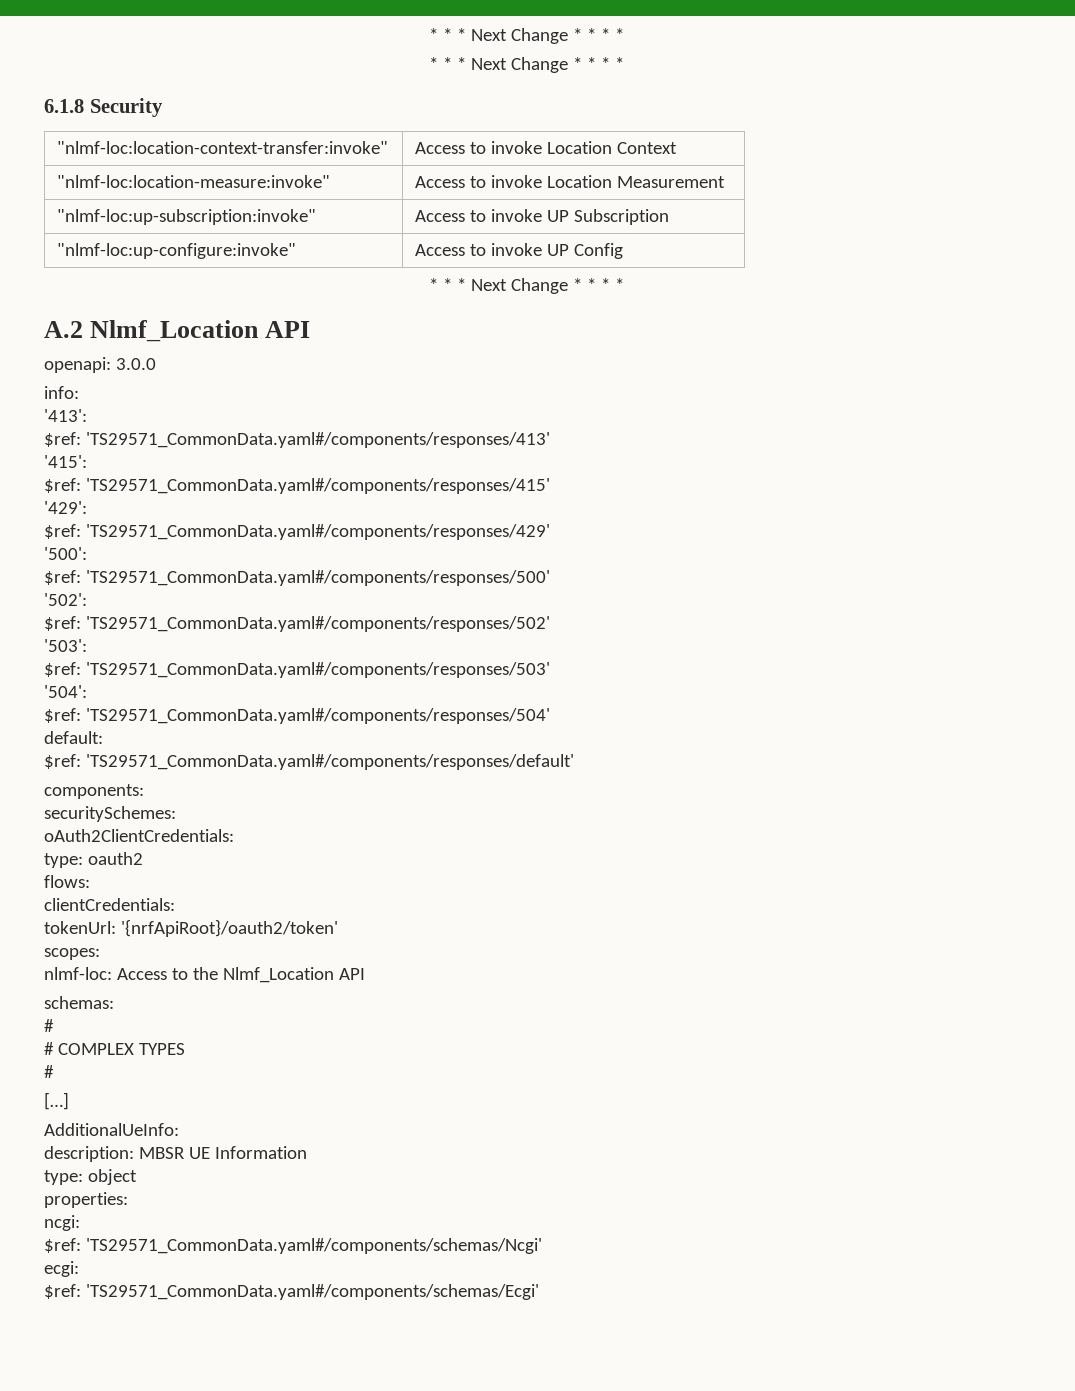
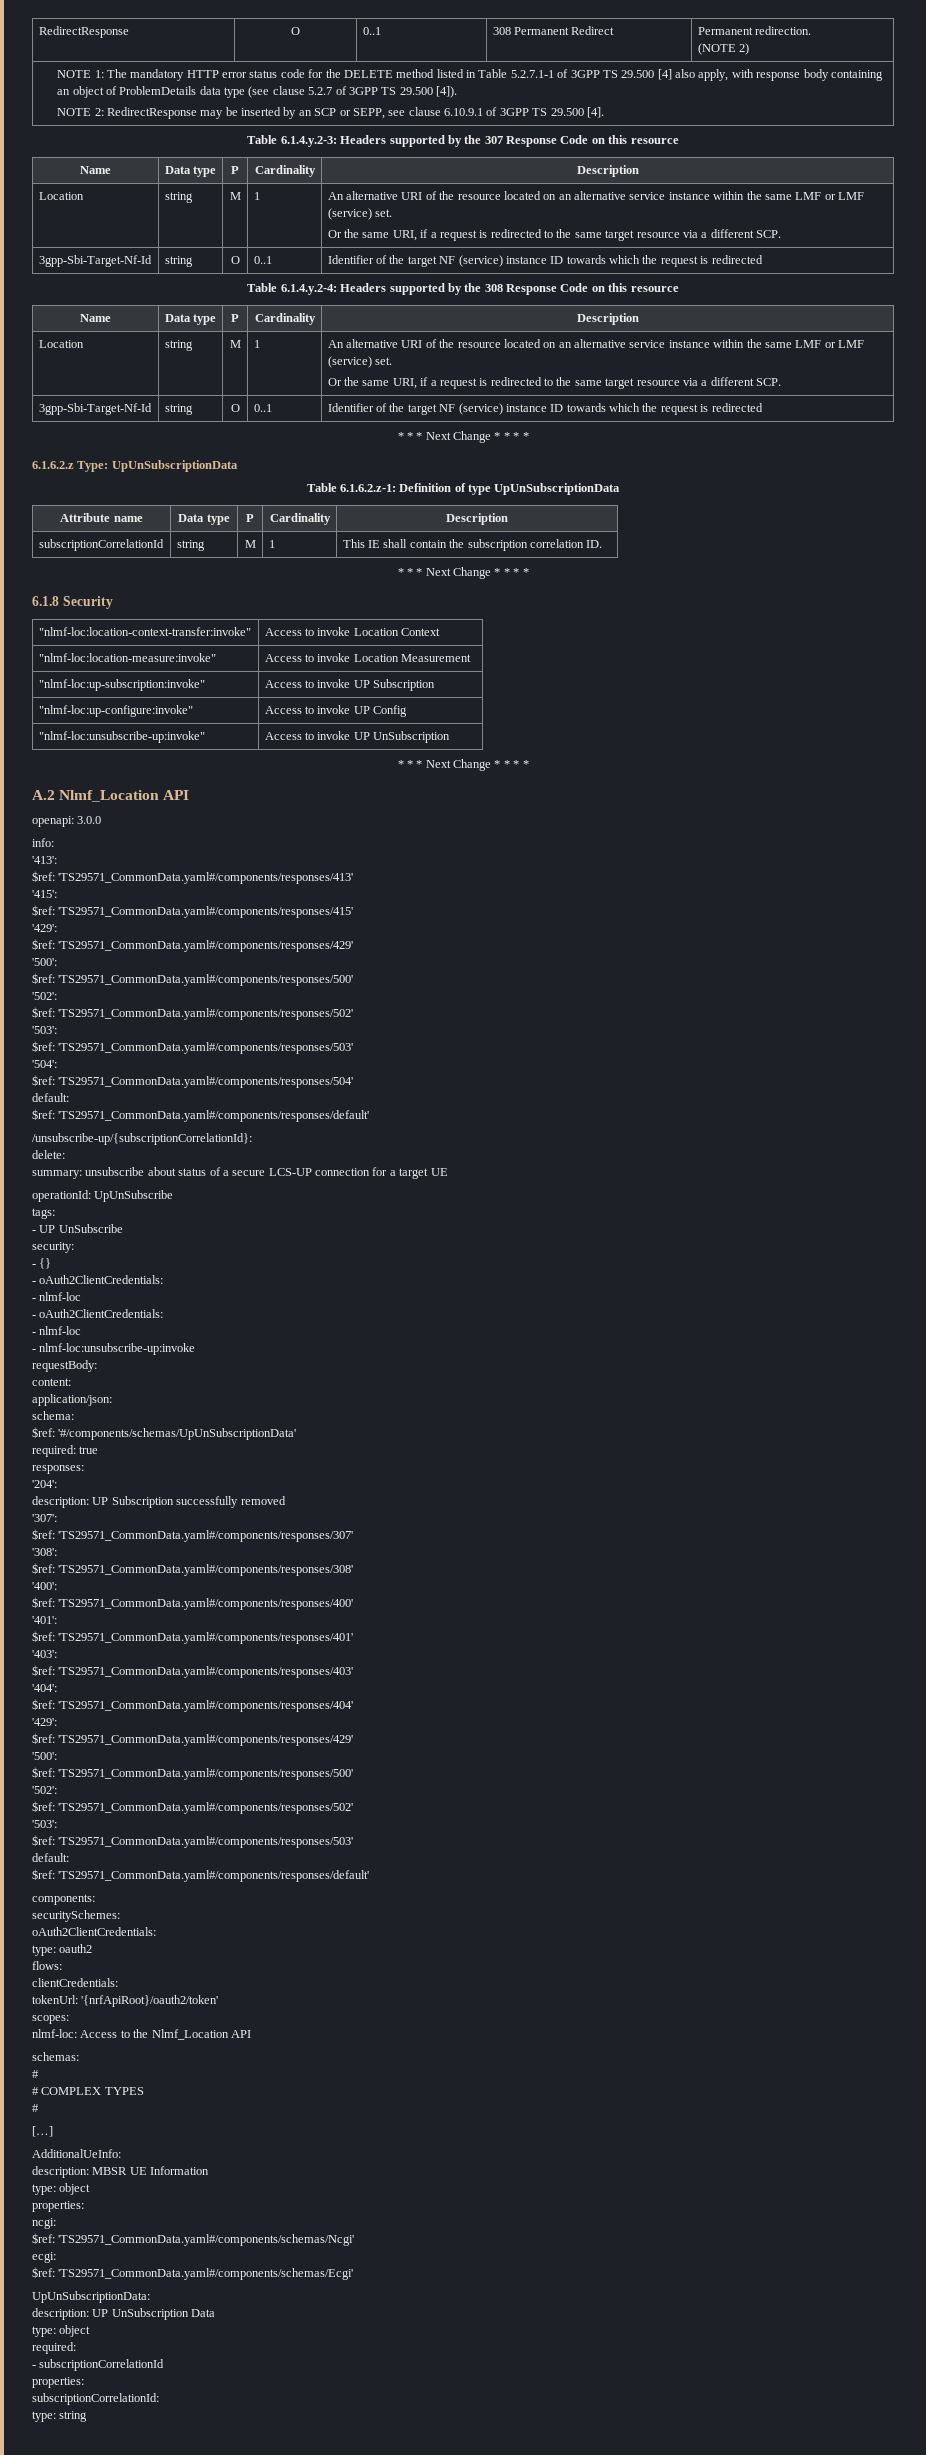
[429,28,624,44] * * * Next Change * * * * -> [38,26,129,38] [291,27,300,35] [362,27,381,35] [492,26,615,35] [697,26,812,35] [697,43,750,55] [57,69,883,81] [57,86,458,98] [57,107,604,119] [247,135,679,147] [80,166,111,174] [164,166,217,177] [231,166,239,174] [254,165,316,177] [576,165,639,177] [38,192,84,200] [164,192,193,203] [229,192,241,200] [253,192,260,200] [327,191,865,200] [327,208,393,220] [327,229,782,241] [38,255,152,267] [164,256,193,267] [230,256,240,264] [253,256,272,264] [327,255,763,267] [247,283,679,295] [80,314,111,322] [164,314,217,325] [231,314,239,322] [254,313,316,325] [576,313,639,325] [38,340,84,348] [164,340,193,351] [229,340,241,348] [253,340,260,348] [327,339,865,348] [327,356,393,368] [327,377,782,389] [38,403,152,415] [164,404,193,415] [230,404,240,412] [253,404,272,412] [327,403,763,415] [397,431,529,443] [32,460,238,472] [306,483,621,495] [60,513,143,522] [178,514,230,525] [246,514,254,522] [269,513,331,525] [446,513,508,525] [38,539,164,551] [176,540,205,551] [244,540,256,548] [268,540,275,548] [342,539,603,551] RedirectResponse | O | 0..1 | 308 Permanent Redirect | Permanent redirection. // (NOTE 2) // NOTE 1: The mandatory HTTP error status code for the DELETE method listed in Table 5.2.7.1-1 of 3GPP TS 29.500 [4] also apply, with response body containing an object of ProblemDetails data type (see clause 5.2.7 of 3GPP TS 29.500 [4]). // NOTE 2: RedirectResponse may be inserted by an SCP or SEPP, see clause 6.10.9.1 of 3GPP TS 29.500 [4]. // Table 6.1.4.y.2-3: Headers supported by the 307 Response Code on this resource // Name | Data type | P | Cardinality | Description // Location | string | M | 1 | An alternative URI of the resource located on an alternative service instance within the same LMF or LMF (service) set. // Or the same URI, if a request is redirected to the same target resource via a different SCP. // 3gpp-Sbi-Target-Nf-Id | string | O | 0..1 | Identifier of the target NF (service) instance ID towards which the request is redirected // Table 6.1.4.y.2-4: Headers supported by the 308 Response Code on this resource // Name | Data type | P | Cardinality | Description // Location | string | M | 1 | An alternative URI of the resource located on an alternative service instance within the same LMF or LMF (service) set. // Or the same URI, if a request is redirected to the same target resource via a different SCP. // 3gpp-Sbi-Target-Nf-Id | string | O | 0..1 | Identifier of the target NF (service) instance ID towards which the request is redirected // * * * Next Change * * * * // 6.1.6.2.z Type: UpUnSubscriptionData // Table 6.1.6.2.z-1: Definition of type UpUnSubscriptionData // Attribute name | Data type | P | Cardinality | Description // subscriptionCorrelationId | string | M | 1 | This IE shall contain the subscription correlation ID.
(624, 251) none -> [38,731,205,743] [264,731,451,743] // "nlmf-loc:unsubscribe-up:invoke" | Access to invoke UP UnSubscription
(574, 762) none -> [32,1133,252,1145] [32,1150,65,1159] [32,1167,448,1179] [32,1190,174,1202] [32,1208,55,1219] [32,1224,123,1233] [32,1242,74,1253] [32,1258,52,1269] [32,1275,164,1284] [32,1292,82,1301] [32,1309,164,1318] [32,1326,82,1335] [32,1343,196,1355] [32,1360,97,1372] [32,1378,71,1386] [32,1394,112,1406] [32,1411,74,1420] [32,1427,297,1440] [32,1445,99,1457] [32,1465,84,1474] [32,1480,57,1488] [32,1496,286,1508] [32,1514,57,1522] [32,1529,354,1542] [32,1548,57,1556] [32,1563,354,1576] [32,1582,57,1590] [32,1597,354,1610] [32,1616,57,1624] [32,1631,354,1644] [32,1650,57,1658] [32,1665,354,1678] [32,1684,57,1692] [32,1699,354,1712] [32,1718,57,1726] [32,1733,354,1746] [32,1752,57,1760] [32,1767,354,1780] [32,1786,57,1794] [32,1801,354,1814] [32,1820,57,1828] [32,1835,354,1848] [32,1853,69,1862] [32,1869,370,1882] // /unsubscribe-up/{subscriptionCorrelationId}: // delete: // summary: unsubscribe about status of a secure LCS-UP connection for a target UE // operationId: UpUnSubscribe // tags: // - UP UnSubscribe // security: // - {} // - oAuth2ClientCredentials: // - nlmf-loc // - oAuth2ClientCredentials: // - nlmf-loc // - nlmf-loc:unsubscribe-up:invoke // requestBody: // content: // application/json: // schema: // $ref: '#/components/schemas/UpUnSubscriptionData' // required: true // responses: // '204': // description: UP Subscription successfully removed // '307': // $ref: 'TS29571_CommonData.yaml#/components/responses/307' // '308': // $ref: 'TS29571_CommonData.yaml#/components/responses/308' // '400': // $ref: 'TS29571_CommonData.yaml#/components/responses/400' // '401': // $ref: 'TS29571_CommonData.yaml#/components/responses/401' // '403': // $ref: 'TS29571_CommonData.yaml#/components/responses/403' // '404': // $ref: 'TS29571_CommonData.yaml#/components/responses/404' // '429': // $ref: 'TS29571_CommonData.yaml#/components/responses/429' // '500': // $ref: 'TS29571_CommonData.yaml#/components/responses/500' // '502': // $ref: 'TS29571_CommonData.yaml#/components/responses/502' // '503': // $ref: 'TS29571_CommonData.yaml#/components/responses/503' // default: // $ref: 'TS29571_CommonData.yaml#/components/responses/default'
(539, 1292) none -> [32,2291,150,2303] [32,2308,216,2320] [32,2325,91,2337] [32,2342,76,2354] [32,2359,165,2371] [32,2377,84,2388] [32,2393,159,2405] [32,2411,88,2422] // UpUnSubscriptionData: // description: UP UnSubscription Data // type: object // required: // - subscriptionCorrelationId // properties: // subscriptionCorrelationId: // type: string

